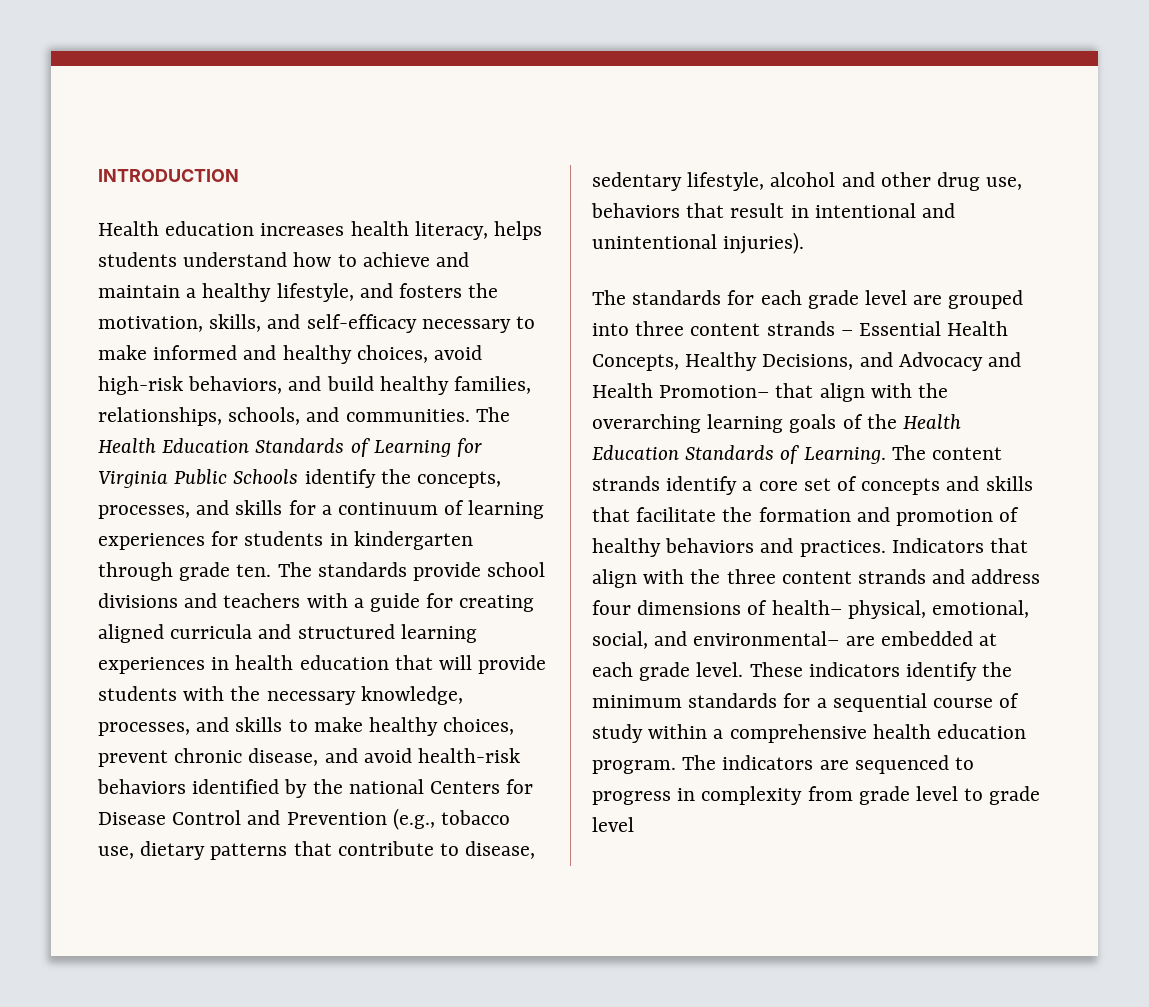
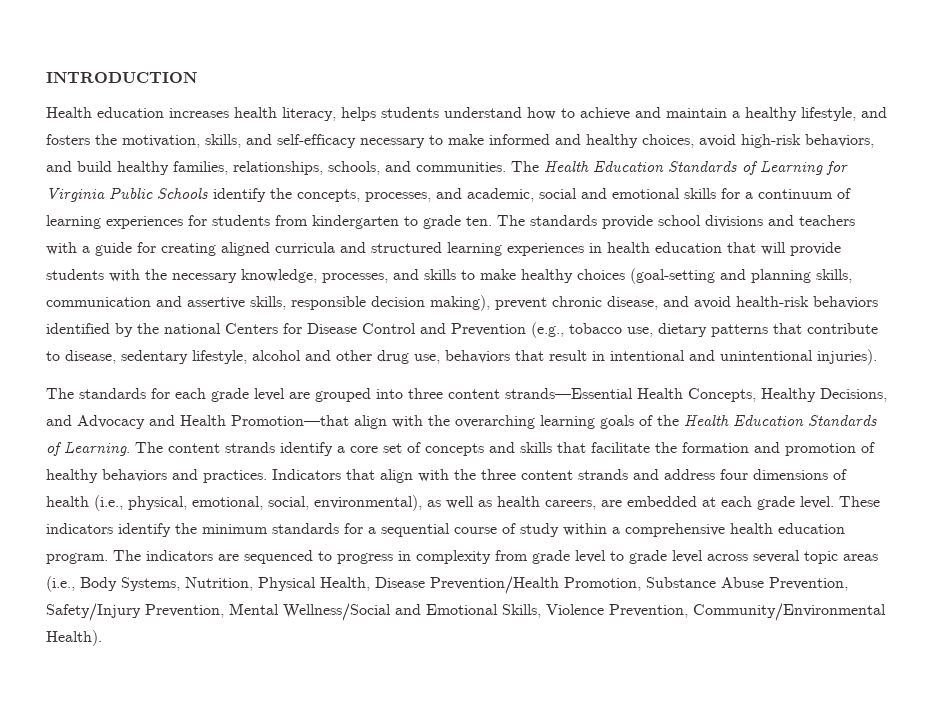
(230, 507) none -> [467,188,680,202] academic, social and emotional
[329,531,473,550] [98,562,173,581] in kindergarten through -> [275,215,418,229] from kindergarten to
[443,717,515,735] choices, -> [577,268,852,284] [46,295,490,311] choices (goal-setting and planning skills, communication and assertive skills, responsible decision making),
[766,321,942,336] strands – Essential -> [505,388,633,399] strands—Essential
[659,383,814,398] Promotion– that -> [231,415,349,426] Promotion—that
[771,600,842,615] health– -> [46,495,123,511] health (i.e.,
[654,631,840,646] and environmental– -> [314,495,596,511] environmental), as well as health careers,
(634, 824) none -> [707,550,878,564] [46,576,848,594] [46,603,886,621] [46,630,102,646] across several topic areas (i.e., Body Systems, Nutrition, Physical Health, Disease Prevention/Health Promotion, Substance Abuse Prevention, Safety/Injury Prevention, Mental Wellness/Social and Emotional Skills, Violence Prevention, Community/Environmental Health).

